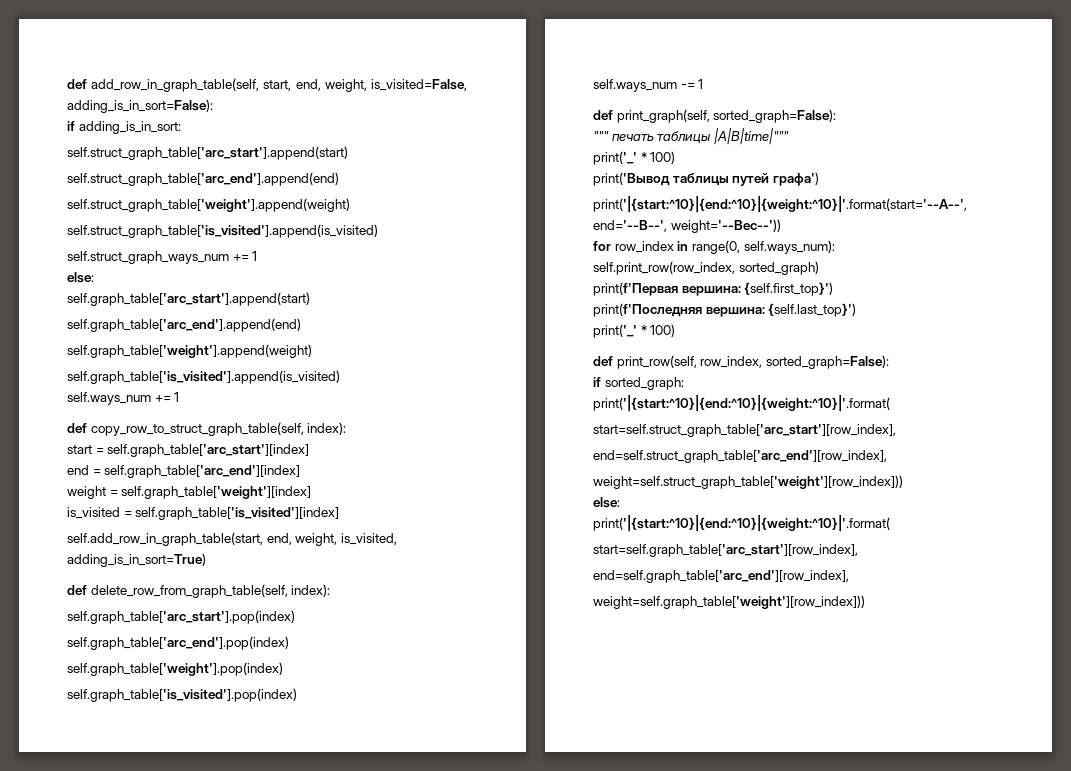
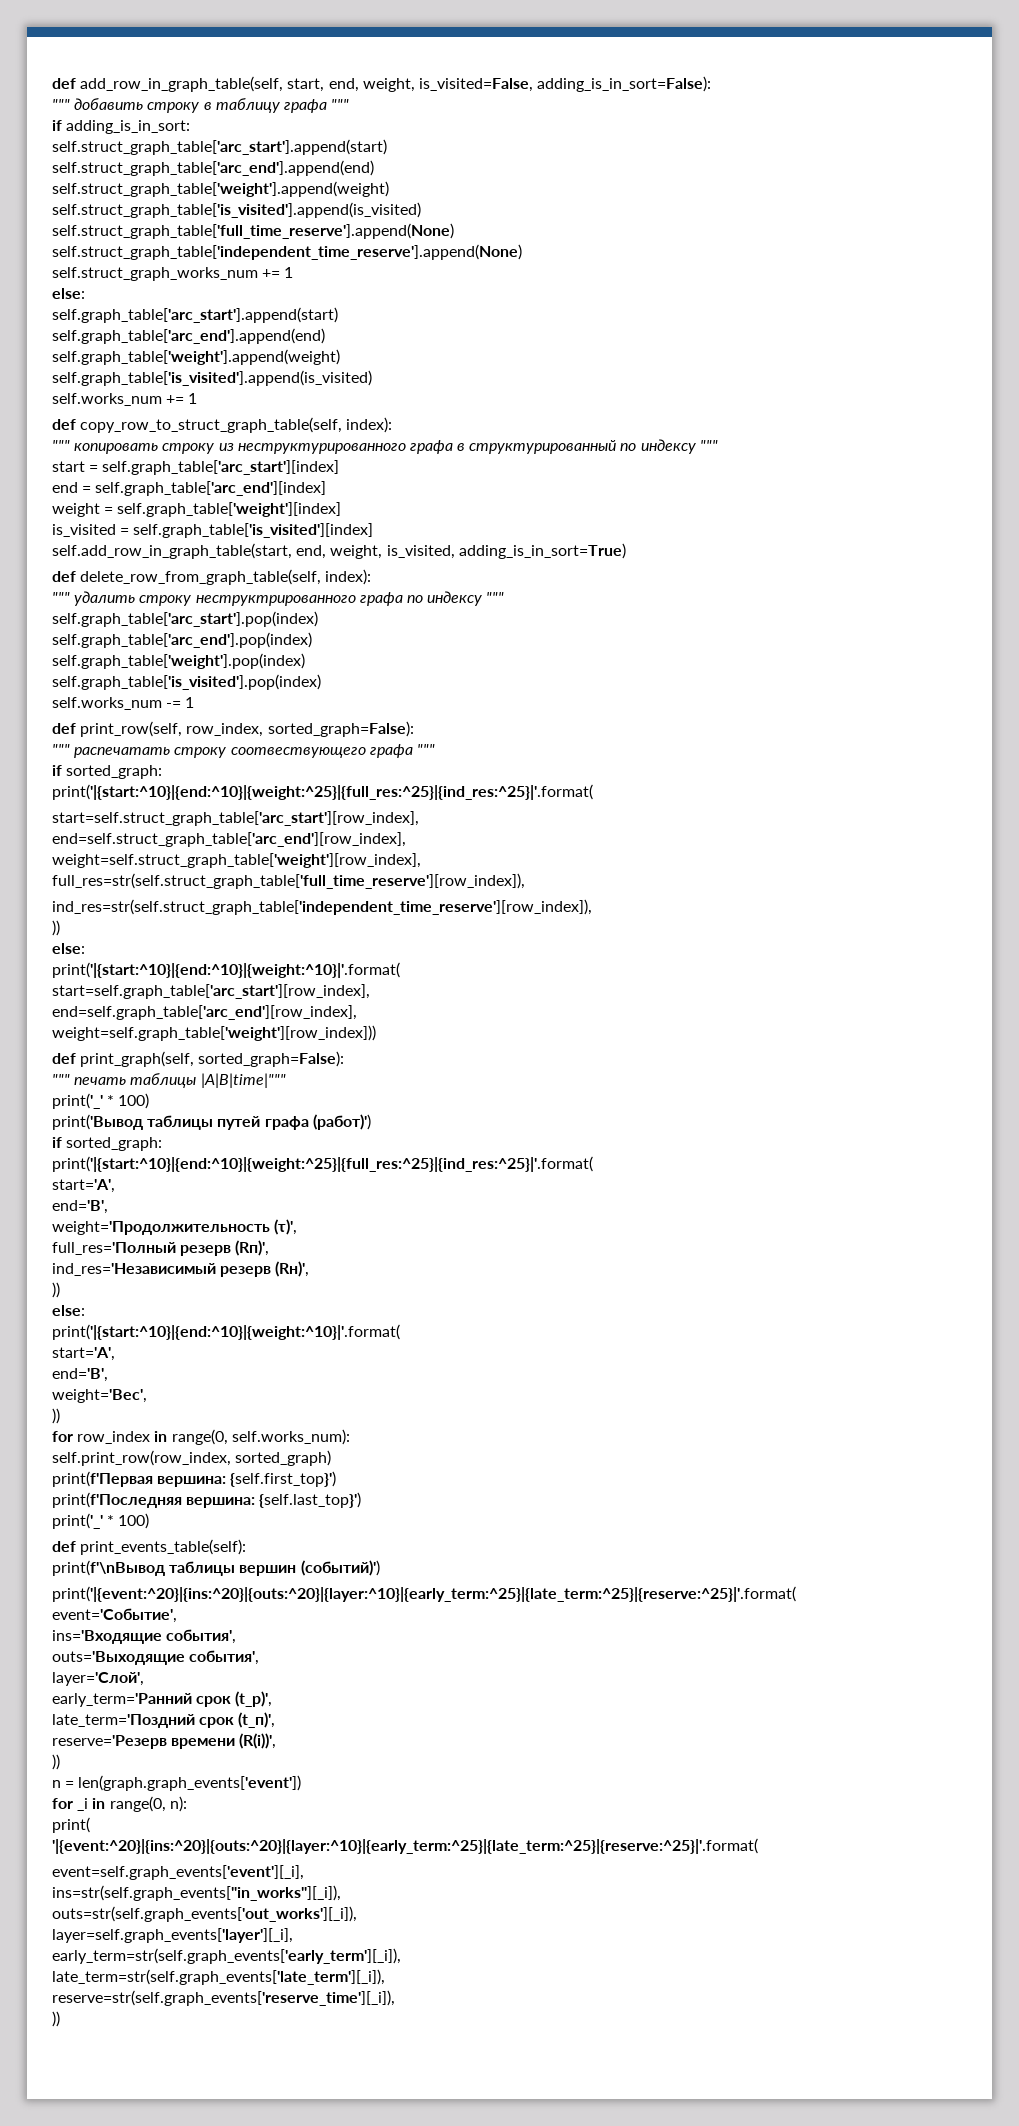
(213, 106) none -> [52,98,350,113] // """ добавить строку в таблицу графа """
[67,251,229,264] self.struct_graph_ways_num -> [52,223,454,239] [52,244,522,260] [52,267,258,281] self.struct_graph_table['full_time_reserve'].append(None) // self.struct_graph_table['independent_time_reserve'].append(None) // self.struct_graph_works_num
[67,392,151,405] self.ways_num -> [52,393,162,406] self.works_num
(347, 428) none -> [52,439,718,454] // """ копировать строку из неструктурированного графа в структурированный по индексу """
(331, 590) none -> [52,591,505,606] // """ удалить строку неструктрированного графа по индексу """
[593,79,677,92] self.ways_num -> [52,697,162,710] self.works_num
(704, 84) none -> [52,721,414,737] [52,744,435,758] [52,765,163,779] [52,784,593,800] [52,811,419,826] [52,832,406,847] [52,853,421,868] [52,873,525,889] [52,899,592,915] [52,920,60,936] [52,943,85,954] [52,962,400,978] [52,984,370,999] [52,1005,357,1020] [52,1025,376,1041] // def print_row(self, row_index, sorted_graph=False): // """ распечатать строку соотвествующего графа """ // if sorted_graph: // print('|{start:^10}|{end:^10}|{weight:^25}|{full_res:^25}|{ind_res:^25}|'.format( // start=self.struct_graph_table['arc_start'][row_index], // end=self.struct_graph_table['arc_end'][row_index], // weight=self.struct_graph_table['weight'][row_index], // full_res=str(self.struct_graph_table['full_time_reserve'][row_index]), // ind_res=str(self.struct_graph_table['independent_time_reserve'][row_index]), // )) // else: // print('|{start:^10}|{end:^10}|{weight:^10}|'.format( // start=self.graph_table['arc_start'][row_index], // end=self.graph_table['arc_end'][row_index], // weight=self.graph_table['weight'][row_index]))
[772,172,819,186] [593,196,967,213] [593,219,781,233] графа') // print('|{start:^10}|{end:^10}|{weight:^10}|'.format(start='--A--', end='--B--', weight='--Вес--')) -> [264,1114,371,1130] [52,1137,163,1151] [52,1156,593,1172] [52,1179,115,1193] [52,1200,108,1214] [52,1219,298,1235] [52,1240,270,1256] [52,1261,310,1277] [52,1282,60,1298] [52,1305,85,1316] [52,1324,400,1340] [52,1347,115,1361] [52,1368,108,1382] [52,1389,147,1403] [52,1408,60,1424] графа (работ)') // if sorted_graph: // print('|{start:^10}|{end:^10}|{weight:^25}|{full_res:^25}|{ind_res:^25}|'.format( // start='A', // end='B', // weight='Продолжительность (τ)', // full_res='Полный резерв (Rп)', // ind_res='Независимый резерв (Rн)', // )) // else: // print('|{start:^10}|{end:^10}|{weight:^10}|'.format( // start='A', // end='B', // weight='Вес', // ))
[743,240,835,254] self.ways_num): -> [231,1429,350,1445] self.works_num):
[616,355,889,369] [593,377,684,390] [593,395,890,412] [593,424,896,437] [593,450,887,463] [593,475,903,489] [593,497,620,508] [593,515,890,532] [593,544,858,557] [593,570,849,583] [593,595,865,609] print_row(self, row_index, sorted_graph=False): // if sorted_graph: // print('|{start:^10}|{end:^10}|{weight:^10}|'.format( // start=self.struct_graph_table['arc_start'][row_index], // end=self.struct_graph_table['arc_end'][row_index], // weight=self.struct_graph_table['weight'][row_index])) // else: // print('|{start:^10}|{end:^10}|{weight:^10}|'.format( // start=self.graph_table['arc_start'][row_index], // end=self.graph_table['arc_end'][row_index], // weight=self.graph_table['weight'][row_index])) -> [80,1539,247,1555] [52,1560,380,1576] [52,1586,796,1602] [52,1608,177,1623] [52,1629,237,1644] [52,1650,260,1665] [52,1672,144,1686] [52,1691,273,1707] [52,1712,276,1728] [52,1733,277,1749] [52,1754,60,1770] [52,1775,302,1791] [52,1796,187,1812] [52,1817,90,1833] [52,1838,758,1854] [52,1865,304,1880] [52,1885,341,1901] [52,1906,357,1922] [52,1928,293,1943] [52,1948,401,1964] [52,1969,385,1985] [52,1990,395,2006] [52,2011,60,2027] print_events_table(self): // print(f'\nВывод таблицы вершин (событий)') // print('|{event:^20}|{ins:^20}|{outs:^20}|{layer:^10}|{early_term:^25}|{late_term:^25}|{reserve:^25}|'.format( // event='Событие', // ins='Входящие события', // outs='Выходящие события', // layer='Слой', // early_term='Ранний срок (t_р)', // late_term='Поздний срок (t_п)', // reserve='Резерв времени (R(i))', // )) // n = len(graph.graph_events['event']) // for _i in range(0, n): // print( // '|{event:^20}|{ins:^20}|{outs:^20}|{layer:^10}|{early_term:^25}|{late_term:^25}|{reserve:^25}|'.format( // event=self.graph_events['event'][_i], // ins=str(self.graph_events["in_works"][_i]), // outs=str(self.graph_events['out_works'][_i]), // layer=self.graph_events['layer'][_i], // early_term=str(self.graph_events['early_term'][_i]), // late_term=str(self.graph_events['late_term'][_i]), // reserve=str(self.graph_events['reserve_time'][_i]), // ))

